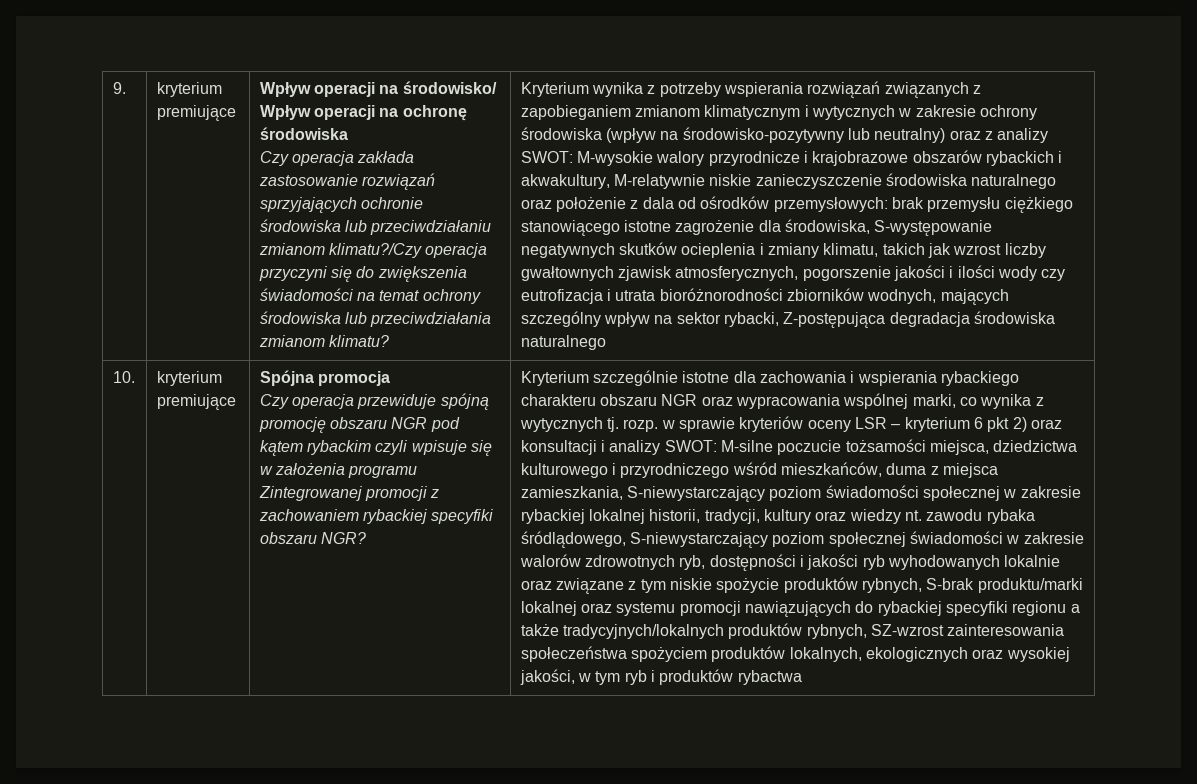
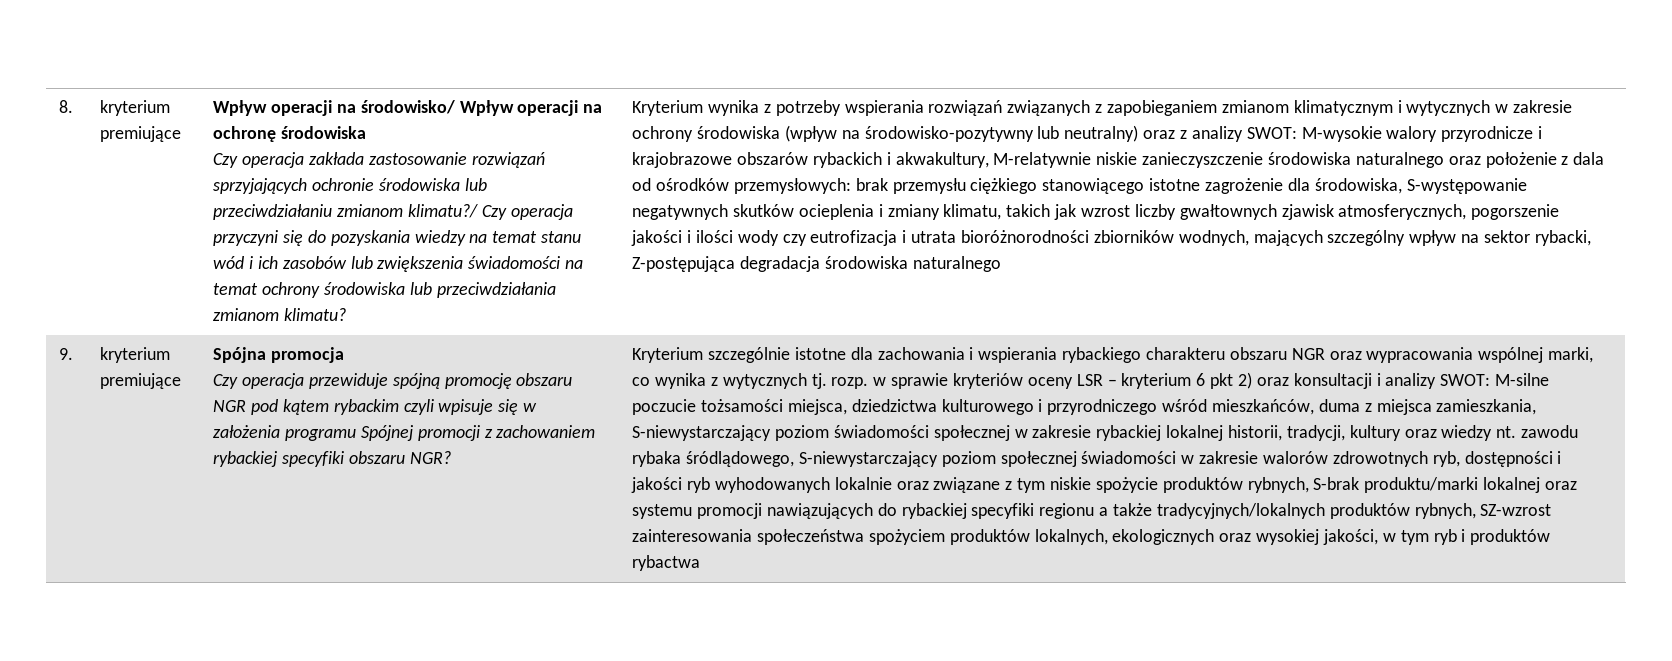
[112,82,126,94] 9. -> [59,100,74,113] 8.
[329,243,423,258] klimatu?/Czy -> [407,204,507,220] klimatu?/ Czy
(375, 272) none -> [330,230,582,246] [213,256,373,269] pozyskania wiedzy na temat stanu wód i ich zasobów lub
[112,371,135,383] 10. -> [59,348,74,360] 9.
[258,486,362,501] Zintegrowanej -> [360,425,413,441] Spójnej

